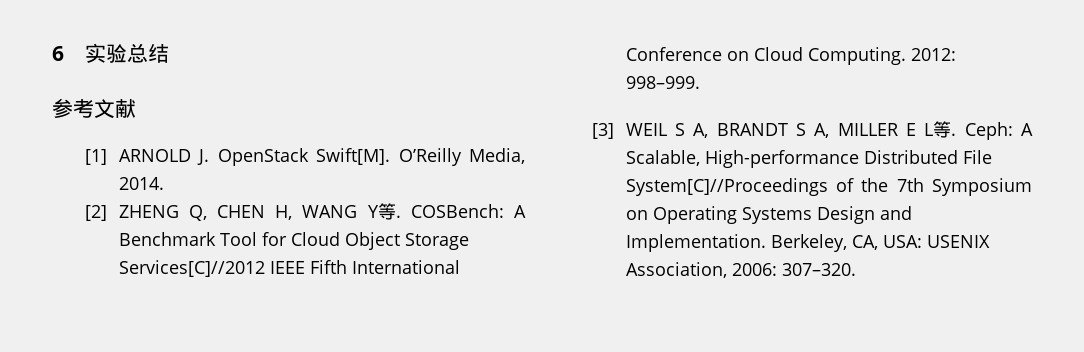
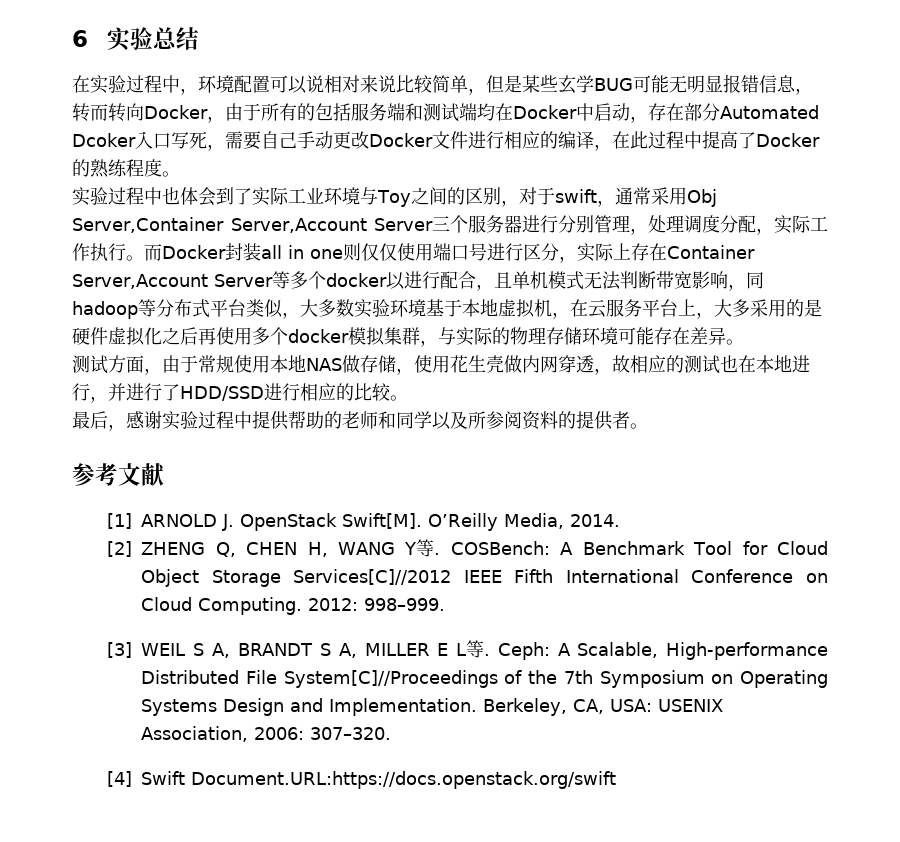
(170, 53) none -> [72,74,813,95] [72,103,819,123] [72,131,820,151] [72,159,180,178] [72,187,717,207] [72,215,828,235] [72,243,755,263] [72,271,764,291] [72,299,822,319] [72,327,744,347] [72,355,810,375] [72,383,408,403] [72,411,648,431] // 在实验过程中，环境配置可以说相对来说比较简单，但是某些玄学BUG可能无明显报错信息，转而转向Docker，由于所有的包括服务端和测试端均在Docker中启动，存在部分Automated Dcoker入口写死，需要自己手动更改Docker文件进行相应的编译，在此过程中提高了Docker的熟练程度。 // 实验过程中也体会到了实际工业环境与Toy之间的区别，对于swift，通常采用Obj Server,Container Server,Account Server三个服务器进行分别管理，处理调度分配，实际工作执行。而Docker封装all in one则仅仅使用端口号进行区分，实际上存在Container Server,Account Server等多个docker以进行配合，且单机模式无法判断带宽影响，同hadoop等分布式平台类似，大多数实验环境基于本地虚拟机，在云服务平台上，大多采用的是硬件虚拟化之后再使用多个docker模拟集群，与实际的物理存储环境可能存在差异。 // 测试方面，由于常规使用本地NAS做存储，使用花生壳做内网穿透，故相应的测试也在本地进行，并进行了HDD/SSD进行相应的比较。 // 最后，感谢实验过程中提供帮助的老师和同学以及所参阅资料的提供者。
(856, 269) none -> [106,771,617,789] // [4] Swift Document.URL:https://docs.openstack.org/swift

